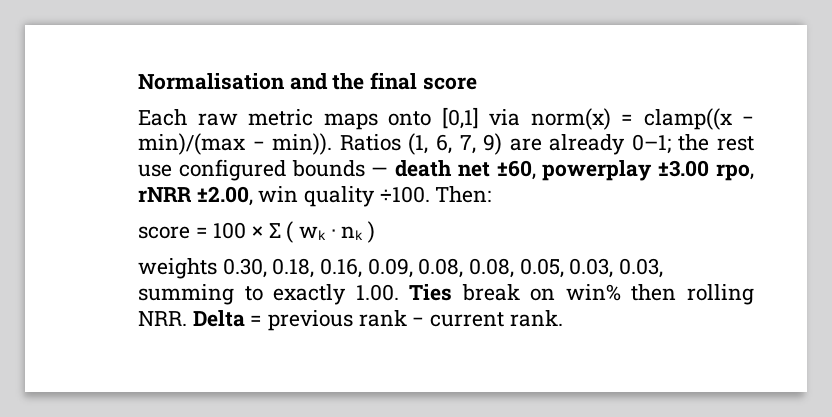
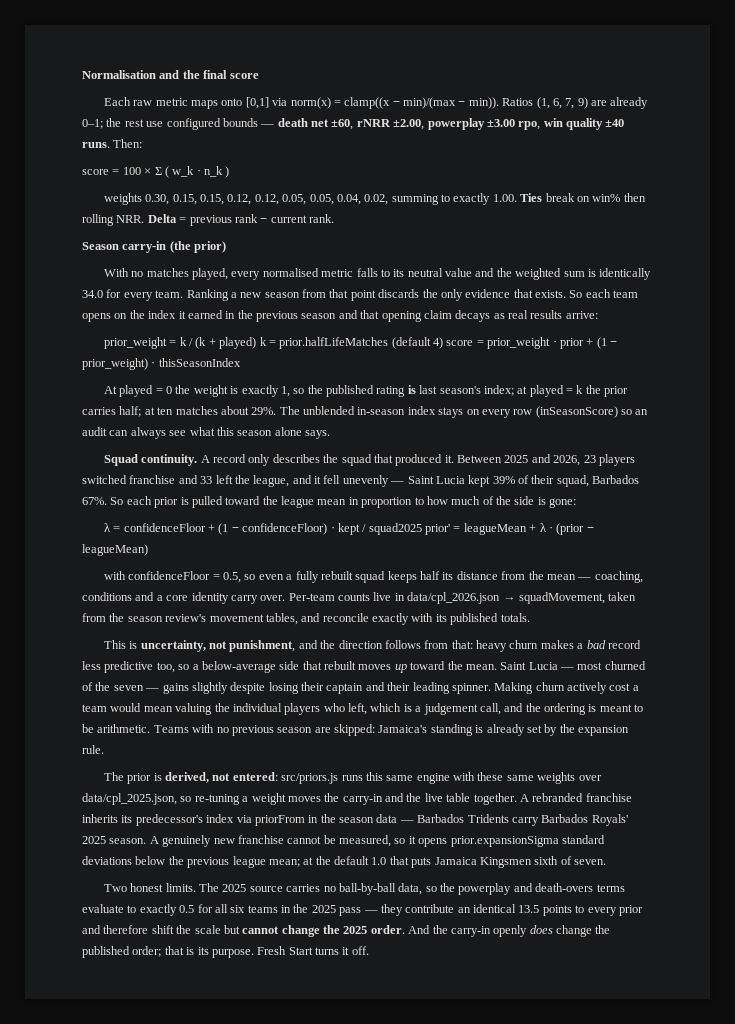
(536, 170) none -> [356,119,425,130] rNRR ±2.00,
[138,186,430,207] rNRR ±2.00, win quality ÷100. -> [543,118,625,130] [82,142,110,148] win quality ±40 runs.
[299,226,364,240] wₖ · nₖ -> [172,166,223,177] w_k · n_k
[272,258,664,278] 0.18, 0.16, 0.09, 0.08, 0.08, 0.05, 0.03, 0.03, -> [172,194,389,205] 0.15, 0.15, 0.12, 0.12, 0.05, 0.05, 0.04, 0.02,
(563, 318) none -> [82,241,227,253] [103,268,652,280] [82,289,639,301] [82,310,598,322] [103,337,618,349] [82,358,241,370] [103,385,629,397] [82,406,649,418] [82,427,330,439] [103,454,635,466] [82,475,640,487] [82,496,577,508] [103,523,594,535] [82,544,148,556] [103,571,643,583] [82,592,637,604] [82,613,530,625] [103,640,641,652] [82,661,646,673] [82,682,639,694] [82,703,644,715] [82,724,629,736] [82,745,104,754] [103,772,602,784] [82,793,632,805] [82,814,628,826] [82,835,605,847] [82,856,606,868] [103,883,625,895] [82,904,643,916] [82,925,611,937] [82,946,369,958] // Season carry-in (the prior) // With no matches played, every normalised metric falls to its neutral value and the weighted sum is identically 34.0 for every team. Ranking a new season from that point discards the only evidence that exists. So each team opens on the index it earned in the previous season and that opening claim decays as real results arrive: // prior_weight = k / (k + played) k = prior.halfLifeMatches (default 4) score = prior_weight · prior + (1 − prior_weight) · thisSeasonIndex // At played = 0 the weight is exactly 1, so the published rating is last season's index; at played = k the prior carries half; at ten matches about 29%. The unblended in-season index stays on every row (inSeasonScore) so an audit can always see what this season alone says. // Squad continuity. A record only describes the squad that produced it. Between 2025 and 2026, 23 players switched franchise and 33 left the league, and it fell unevenly — Saint Lucia kept 39% of their squad, Barbados 67%. So each prior is pulled toward the league mean in proportion to how much of the side is gone: // λ = confidenceFloor + (1 − confidenceFloor) · kept / squad2025 prior' = leagueMean + λ · (prior − leagueMean) // with confidenceFloor = 0.5, so even a fully rebuilt squad keeps half its distance from the mean — coaching, conditions and a core identity carry over. Per-team counts live in data/cpl_2026.json → squadMovement, taken from the season review's movement tables, and reconcile exactly with its published totals. // This is uncertainty, not punishment, and the direction follows from that: heavy churn makes a bad record less predictive too, so a below-average side that rebuilt moves up toward the mean. Saint Lucia — most churned of the seven — gains slightly despite losing their captain and their leading spinner. Making churn actively cost a team would mean valuing the individual players who left, which is a judgement call, and the ordering is meant to be arithmetic. Teams with no previous season are skipped: Jamaica's standing is already set by the expansion rule. // The prior is derived, not entered: src/priors.js runs this same engine with these same weights over data/cpl_2025.json, so re-tuning a weight moves the carry-in and the live table together. A rebranded franchise inherits its predecessor's index via priorFrom in the season data — Barbados Tridents carry Barbados Royals' 2025 season. A genuinely new franchise cannot be measured, so it opens prior.expansionSigma standard deviations below the previous league mean; at the default 1.0 that puts Jamaica Kingsmen sixth of seven. // Two honest limits. The 2025 source carries no ball-by-ball data, so the powerplay and death-overs terms evaluate to exactly 0.5 for all six teams in the 2025 pass — they contribute an identical 13.5 points to every prior and therefore shift the scale but cannot change the 2025 order. And the carry-in openly does change the published order; that is its purpose. Fresh Start turns it off.

